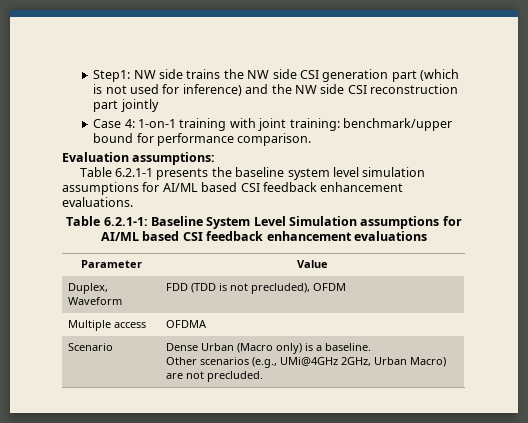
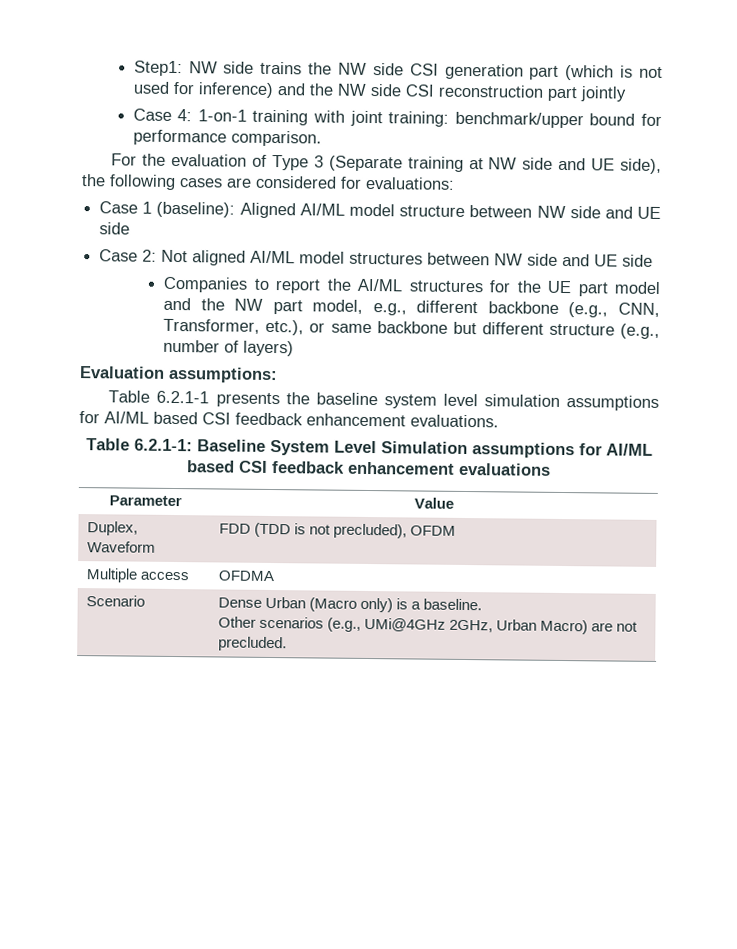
(312, 139) none -> [111,153,662,174] [81,174,455,190] [99,201,661,219] [99,222,131,235] [99,249,654,267] [163,276,660,297] [163,297,660,318] [163,318,660,339] [163,339,295,357] // For the evaluation of Type 3 (Separate training at NW side and UE side), the following cases are considered for evaluations: // Case 1 (baseline): Aligned AI/ML model structure between NW side and UE side // Case 2: Not aligned AI/ML model structures between NW side and UE side // Companies to report the AI/ML structures for the UE part model and the NW part model, e.g., different backbone (e.g., CNN, Transformer, etc.), or same backbone but different structure (e.g., number of layers)

